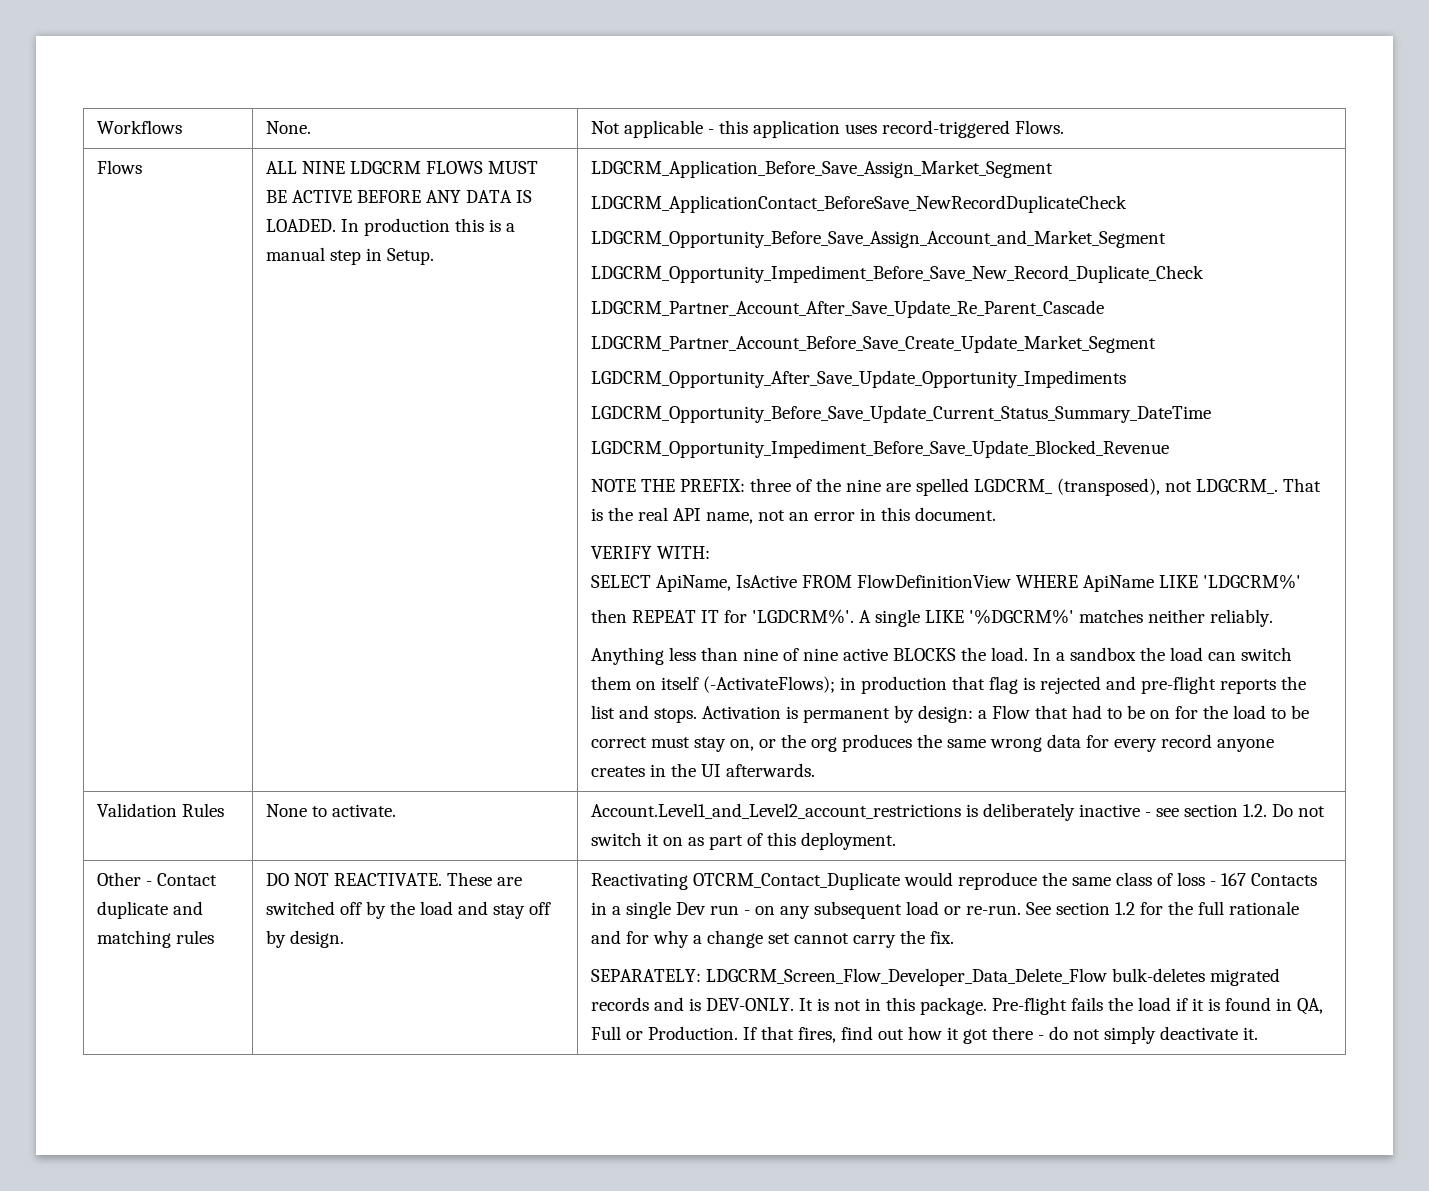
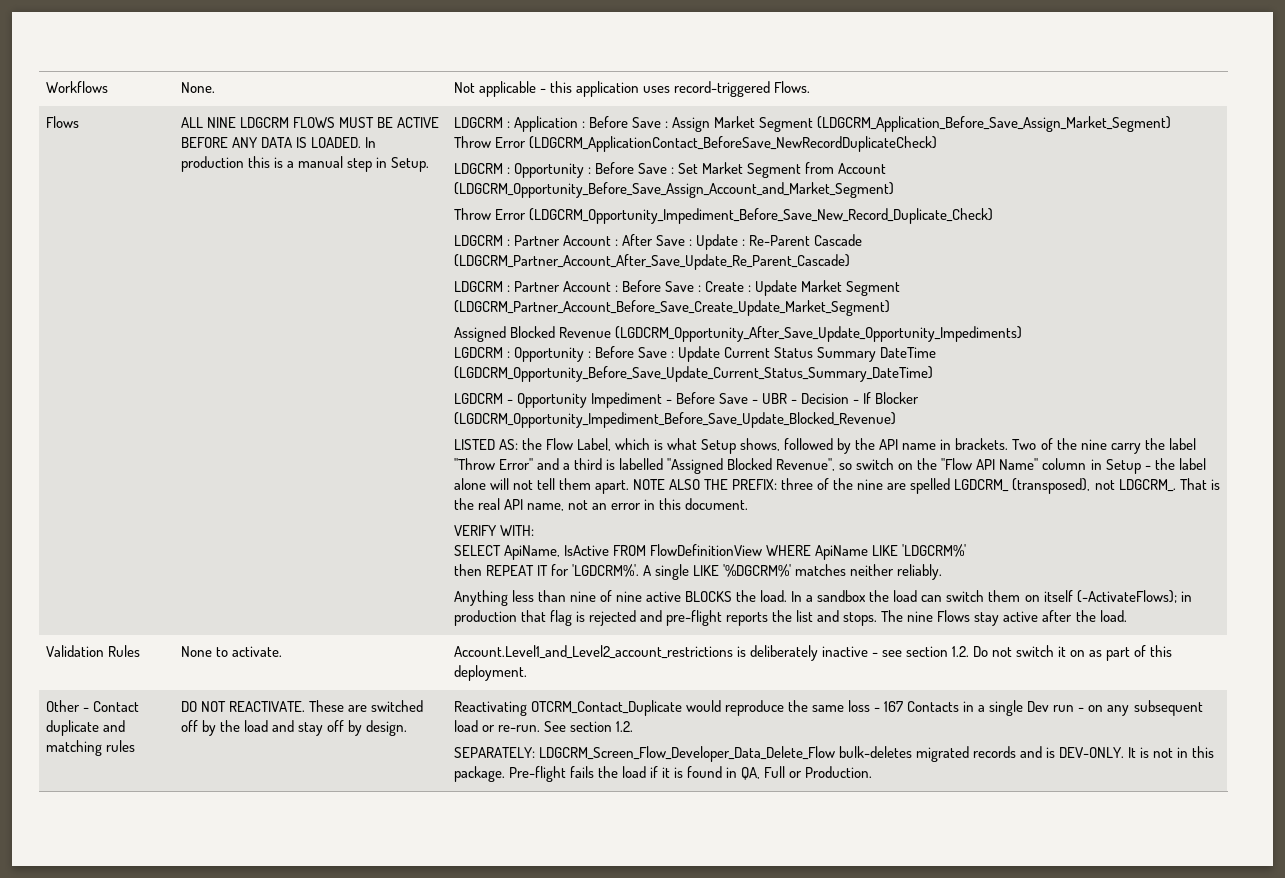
[591,160,1054,178] [591,195,1128,213] [591,230,1167,248] [591,265,1205,283] [591,300,1105,318] [591,335,1157,353] [591,370,1127,388] [591,405,1212,423] [591,440,1170,458] [591,479,637,492] LDGCRM_Application_Before_Save_Assign_Market_Segment // LDGCRM_ApplicationContact_BeforeSave_NewRecordDuplicateCheck // LDGCRM_Opportunity_Before_Save_Assign_Account_and_Market_Segment // LDGCRM_Opportunity_Impediment_Before_Save_New_Record_Duplicate_Check // LDGCRM_Partner_Account_After_Save_Update_Re_Parent_Cascade // LDGCRM_Partner_Account_Before_Save_Create_Update_Market_Segment // LGDCRM_Opportunity_After_Save_Update_Opportunity_Impediments // LGDCRM_Opportunity_Before_Save_Update_Current_Status_Summary_DateTime // LGDCRM_Opportunity_Impediment_Before_Save_Update_Blocked_Revenue // NOTE -> [453,116,1172,132] [453,136,937,152] [453,162,887,178] [453,182,894,198] [453,208,993,224] [453,234,863,250] [453,254,850,270] [453,280,901,296] [453,300,890,316] [453,326,1022,342] [453,346,937,362] [453,366,933,382] [453,392,920,408] [453,412,896,428] [453,438,1196,454] [453,458,1206,474] [453,478,700,494] LDGCRM : Application : Before Save : Assign Market Segment (LDGCRM_Application_Before_Save_Assign_Market_Segment) // Throw Error (LDGCRM_ApplicationContact_BeforeSave_NewRecordDuplicateCheck) // LDGCRM : Opportunity : Before Save : Set Market Segment from Account (LDGCRM_Opportunity_Before_Save_Assign_Account_and_Market_Segment) // Throw Error (LDGCRM_Opportunity_Impediment_Before_Save_New_Record_Duplicate_Check) // LDGCRM : Partner Account : After Save : Update : Re-Parent Cascade (LDGCRM_Partner_Account_After_Save_Update_Re_Parent_Cascade) // LDGCRM : Partner Account : Before Save : Create : Update Market Segment (LDGCRM_Partner_Account_Before_Save_Create_Update_Market_Segment) // Assigned Blocked Revenue (LGDCRM_Opportunity_After_Save_Update_Opportunity_Impediments) // LGDCRM : Opportunity : Before Save : Update Current Status Summary DateTime (LGDCRM_Opportunity_Before_Save_Update_Current_Status_Summary_DateTime) // LGDCRM - Opportunity Impediment - Before Save - UBR - Decision - If Blocker (LGDCRM_Opportunity_Impediment_Before_Save_Update_Blocked_Revenue) // LISTED AS: the Flow Label, which is what Setup shows, followed by the API name in brackets. Two of the nine carry the label "Throw Error" and a third is labelled "Assigned Blocked Revenue", so switch on the "Flow API Name" column in Setup - the label alone will not tell them apart. NOTE ALSO
[702,705,1310,723] [591,734,1275,752] [591,763,816,777] Activation is permanent by design: a Flow that had to be on for the load to be correct must stay on, or the org produces the same wrong data for every record anyone creates in the UI afterwards. -> [881,610,1127,626] The nine Flows stay active after the load.
[1116,872,1174,886] class of -> (844, 708) none
[1115,901,1300,915] [591,930,955,948] 1.2 for the full rationale and for why a change set cannot carry the fix. -> [615,721,633,732] 1.2.
[743,1026,1259,1044] If that fires, find out how it got there - do not simply deactivate it. -> (873, 772) none

